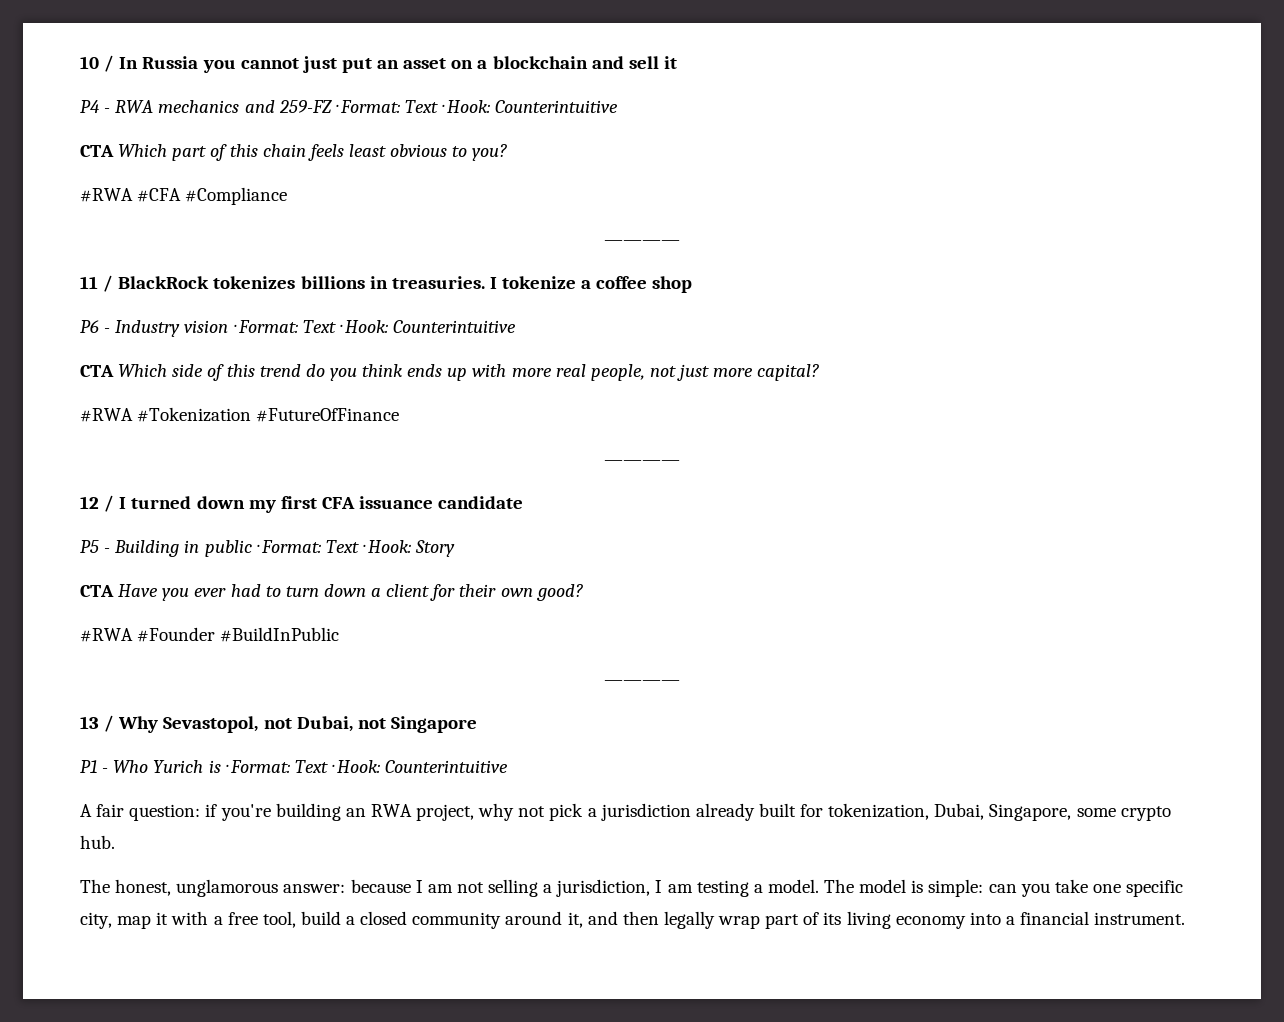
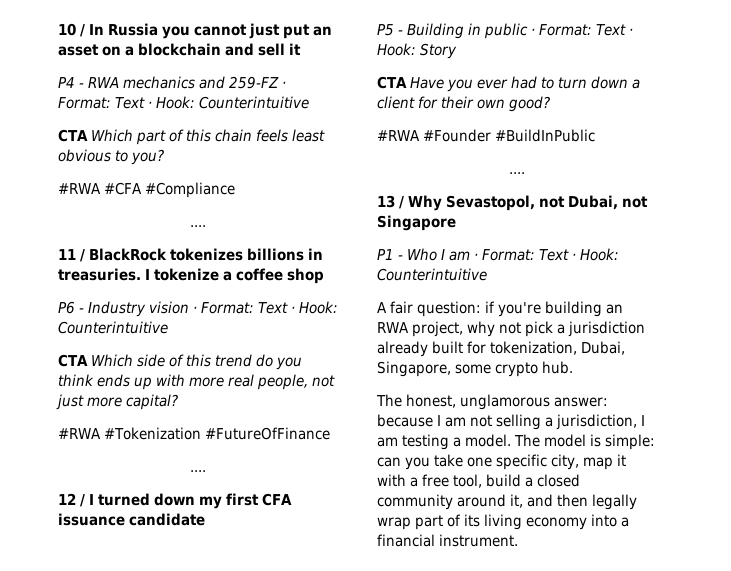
[604,240,680,245] ———— -> [190,225,206,227] ....
[604,460,680,465] ———— -> [190,470,206,472] ....
[604,680,680,685] ———— -> [509,172,525,174] ....
[153,760,221,773] Yurich is -> [441,249,470,261] I am

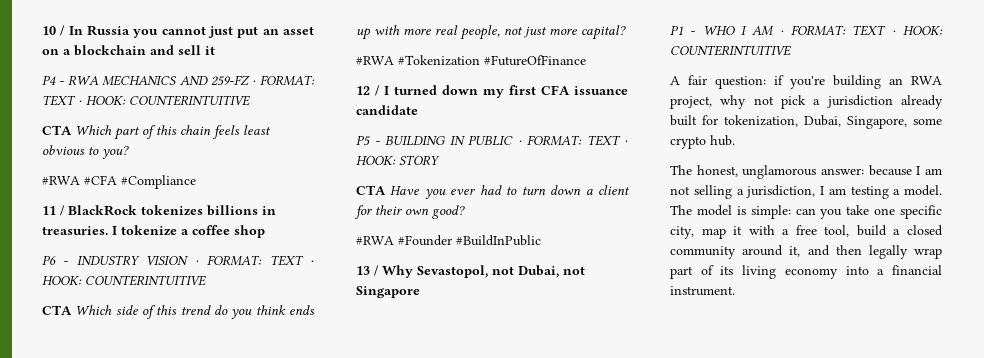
[123,76,286,89] [58,96,309,109] mechanics and 259-FZ · Format: Text · Hook: Counterintuitive -> [102,75,315,86] [42,95,250,106] MECHANICS AND 259-FZ · FORMAT: TEXT · HOOK: COUNTERINTUITIVE
[190,225,206,227] // .... -> (196, 182) none
[88,301,338,317] [58,321,168,334] Industry vision · Format: Text · Hook: Counterintuitive -> [76,255,314,266] [42,275,206,286] INDUSTRY VISION · FORMAT: TEXT · HOOK: COUNTERINTUITIVE
[190,470,206,472] // .... -> (586, 60) none
[407,23,633,39] [377,43,457,59] Building in public · Format: Text · Hook: Story -> [385,135,628,146] [356,155,440,165] BUILDING IN PUBLIC · FORMAT: TEXT · HOOK: STORY
[509,172,525,174] // .... -> (541, 240) none
[407,248,619,261] [377,268,487,281] Who I am · Format: Text · Hook: Counterintuitive -> [702,25,943,36] [670,45,791,56] WHO I AM · FORMAT: TEXT · HOOK: COUNTERINTUITIVE

